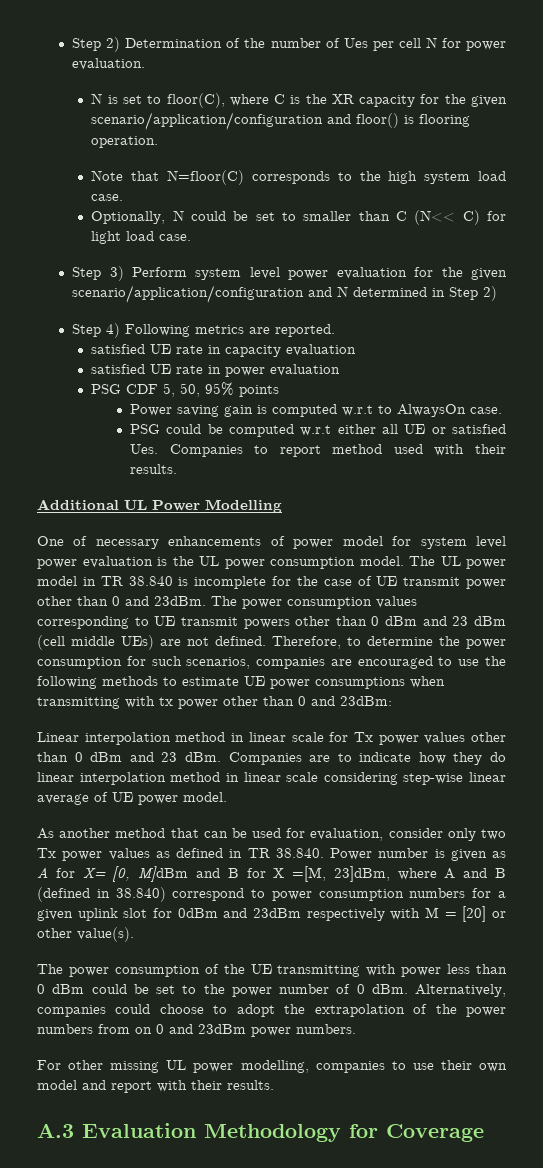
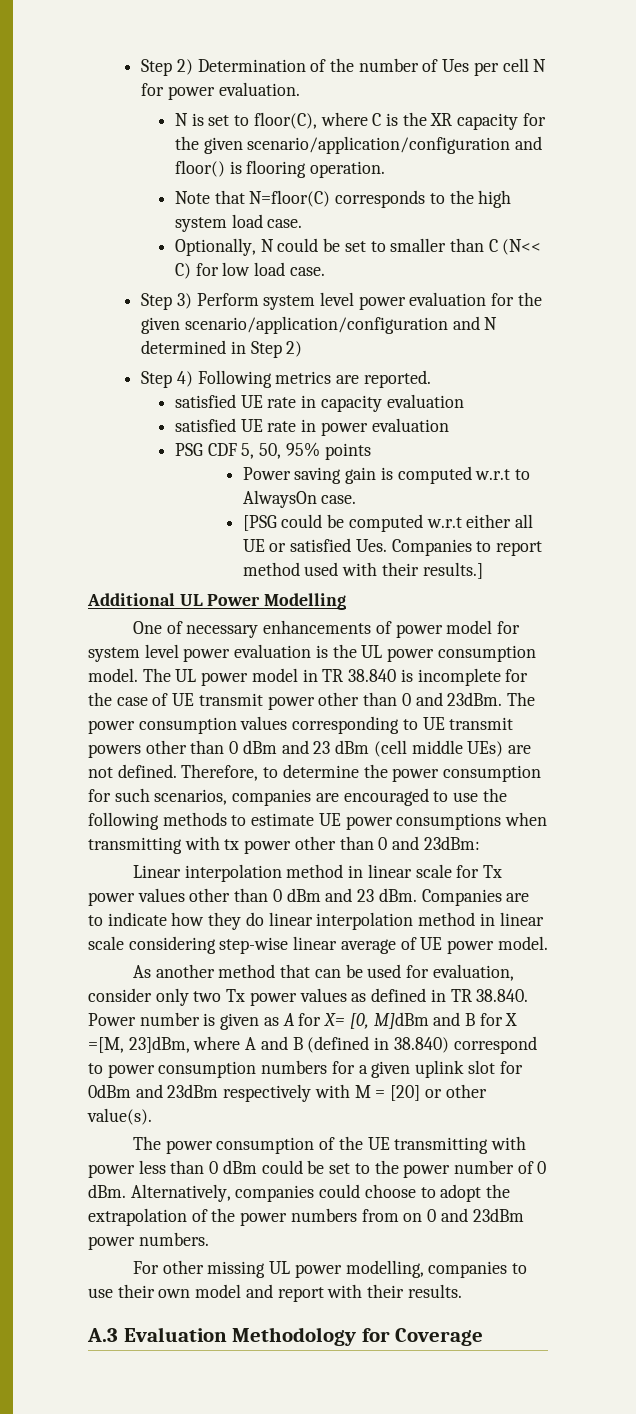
[91,231,122,244] light -> [222,262,251,276] low
[130,424,161,434] PSG -> [242,515,277,531] [PSG
[130,464,178,474] results. -> [422,562,483,579] results.]

